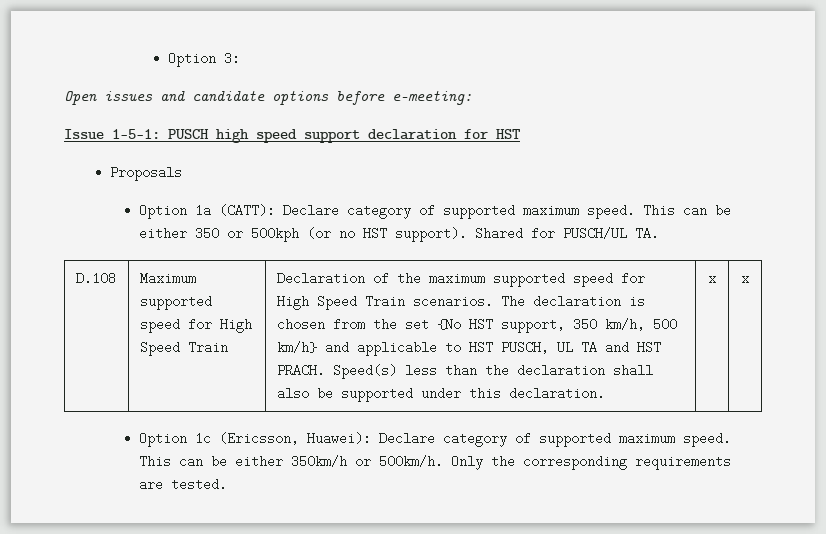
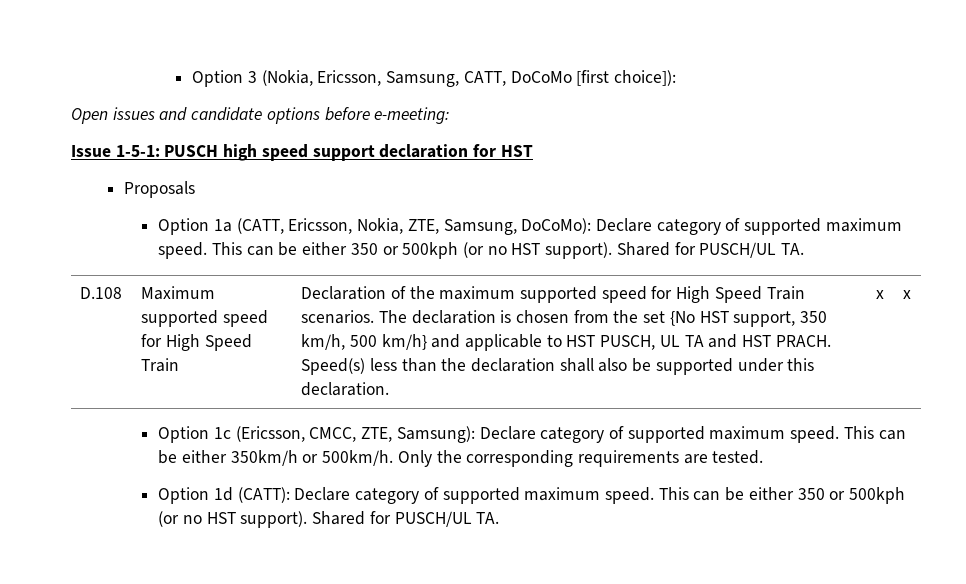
[168,52,241,67] Option 3: -> [192,70,676,87] Option 3 (Nokia, Ericsson, Samsung, CATT, DoCoMo [first choice]):
[219,204,276,217] (CATT): -> [236,218,592,235] (CATT, Ericsson, Nokia, ZTE, Samsung, DoCoMo):
[307,432,372,445] Huawei): -> [309,426,475,443] CMCC, ZTE, Samsung):
(228, 484) none -> [158,487,906,504] [158,511,500,528] // Option 1d (CATT): Declare category of supported maximum speed. This can be either 350 or 500kph (or no HST support). Shared for PUSCH/UL TA.

